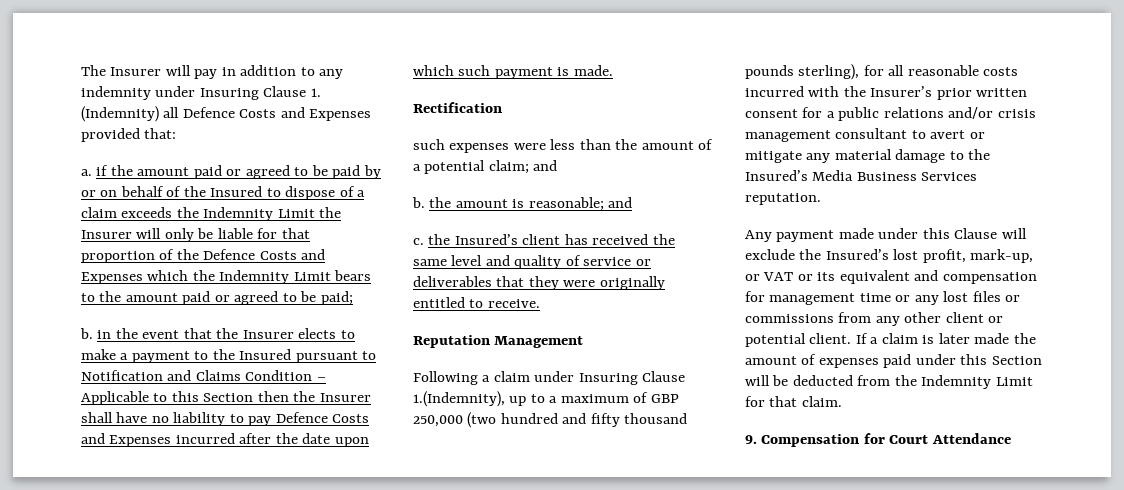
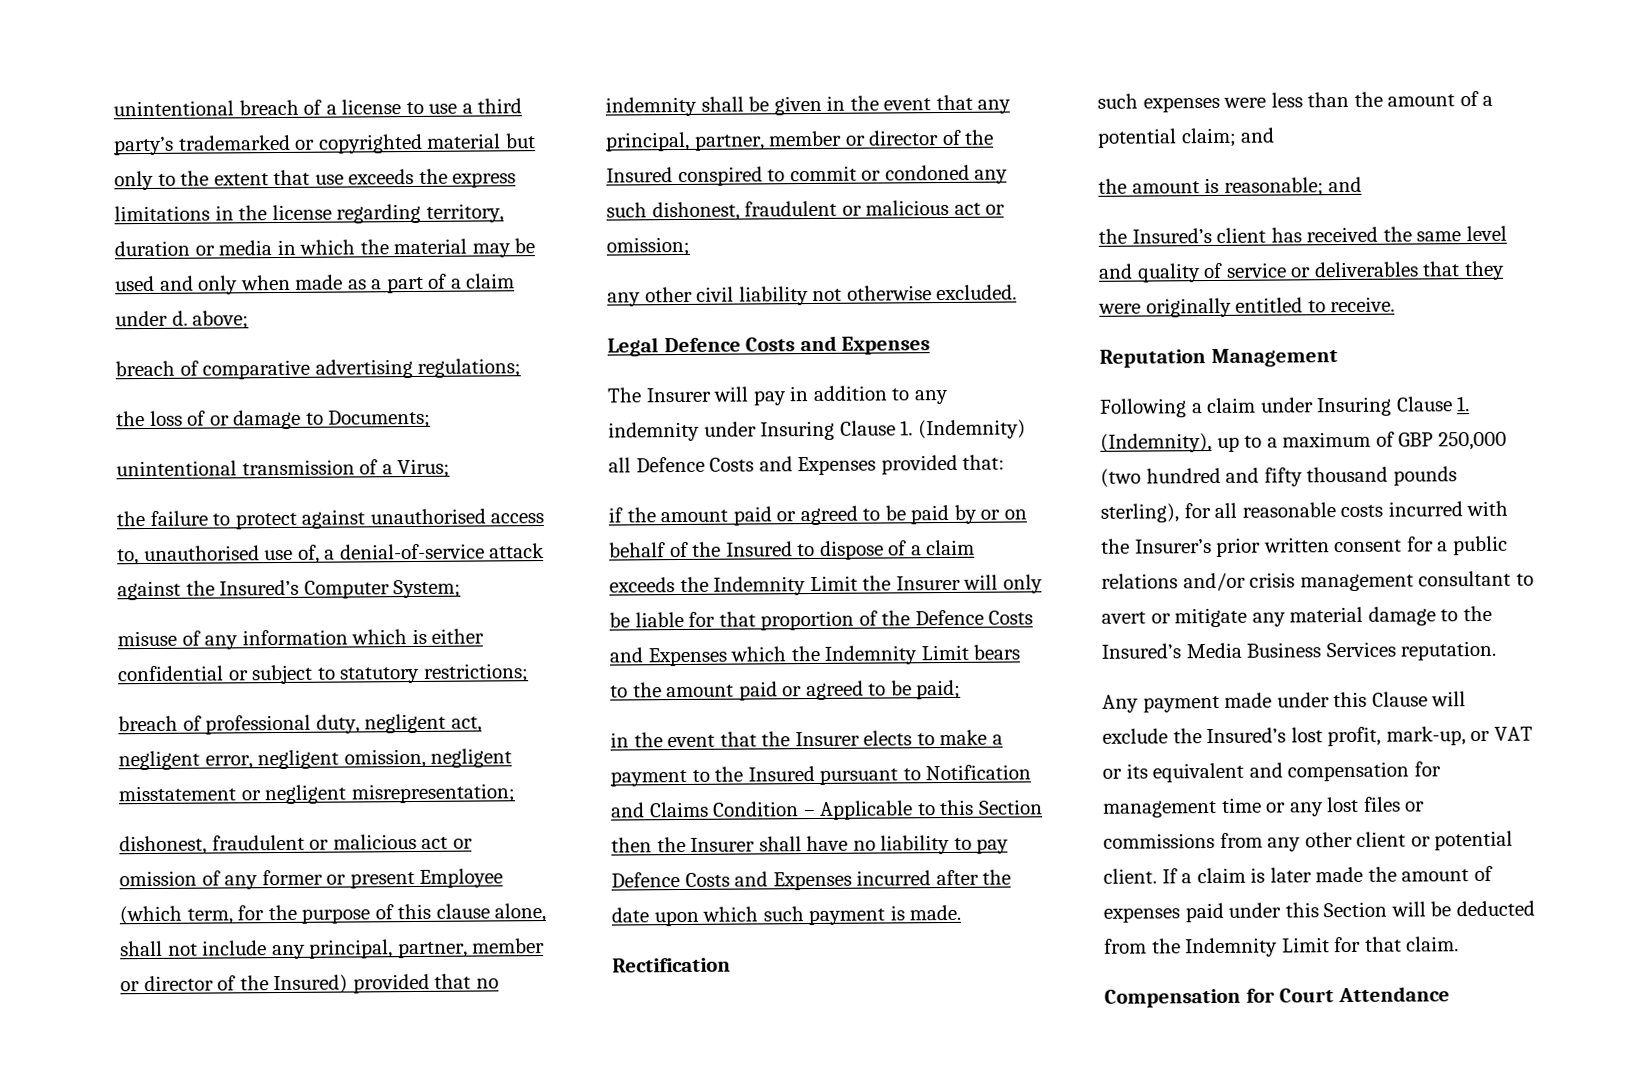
(81, 70) none -> [113,98,523,117] [114,133,536,156] [114,168,517,191] [114,203,504,224] [114,238,536,258] [115,273,516,295] [115,310,250,330] [115,358,522,380] [116,409,432,430] [116,458,451,479] [116,508,545,530] [117,543,546,566] [117,579,462,601] [117,628,485,650] [117,663,529,685] [118,713,482,735] [118,748,513,771] [118,783,516,805] [119,833,473,856] [119,868,504,890] [119,903,547,926] [120,938,546,960] [120,973,499,995] [605,94,1012,117] [605,129,995,152] [606,164,1009,187] [606,199,1006,222] [606,236,690,257] [607,284,1018,307] [607,335,931,357] unintentional breach of a license to use a third party’s trademarked or copyrighted material but only to the extent that use exceeds the express limitations in the license regarding territory, duration or media in which the material may be used and only when made as a part of a claim under d. above; // breach of comparative advertising regulations; // the loss of or damage to Documents; // unintentional transmission of a Virus; // the failure to protect against unauthorised access to, unauthorised use of, a denial-of-service attack against the Insured’s Computer System; // misuse of any information which is either confidential or subject to statutory restrictions; // breach of professional duty, negligent act, negligent error, negligent omission, negligent misstatement or negligent misrepresentation; // dishonest, fraudulent or malicious act or omission of any former or present Employee (which term, for the purpose of this clause alone, shall not include any principal, partner, member or director of the Insured) provided that no indemnity shall be given in the event that any principal, partner, member or director of the Insured conspired to commit or condoned any such dishonest, fraudulent or malicious act or omission; // any other civil liability not otherwise excluded. // Legal Defence Costs and Expenses //
[81,169,92,176] a. -> (1006, 462) none
[80,328,93,339] b. -> (962, 689) none
[412,197,425,208] b. -> (1276, 135) none
[413,238,424,245] c. -> (1363, 184) none
[413,391,505,407] 1.(Indemnity), -> [1456,396,1471,412] [1100,433,1212,453] 1. (Indemnity),
[745,435,757,444] 9. -> (1460, 944) none

